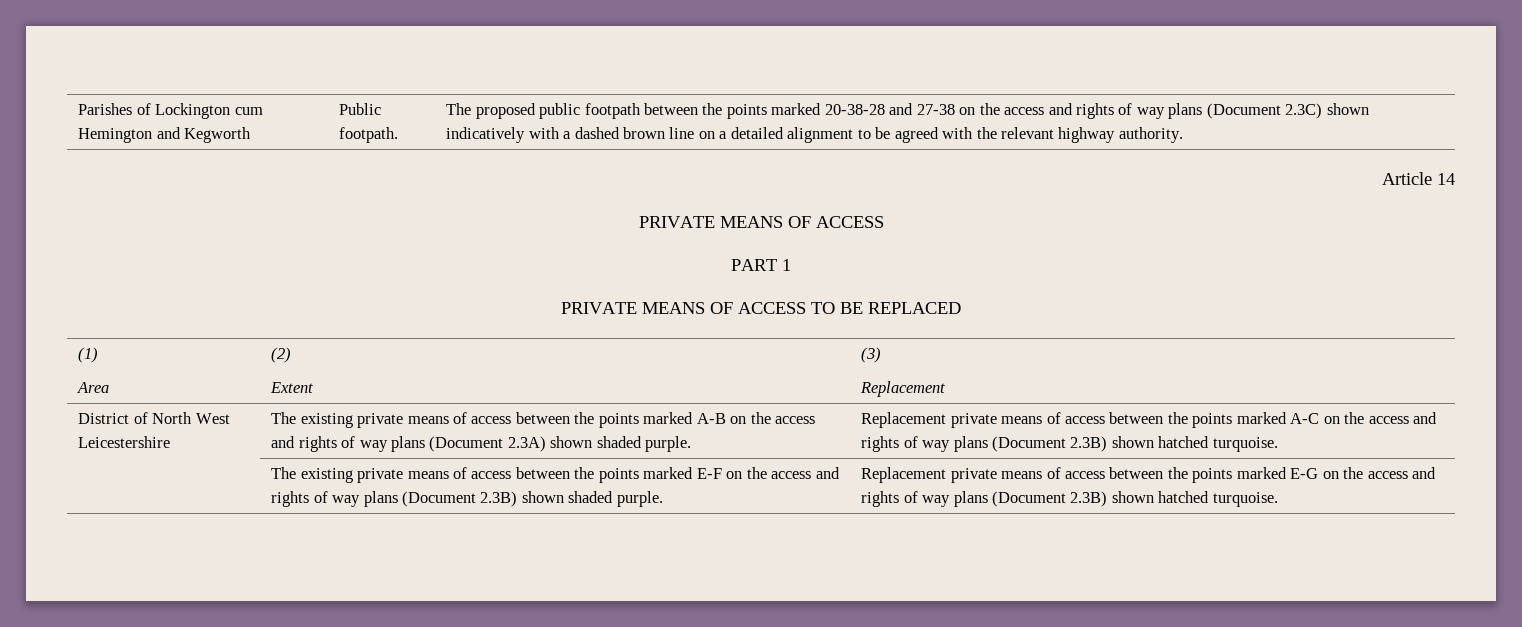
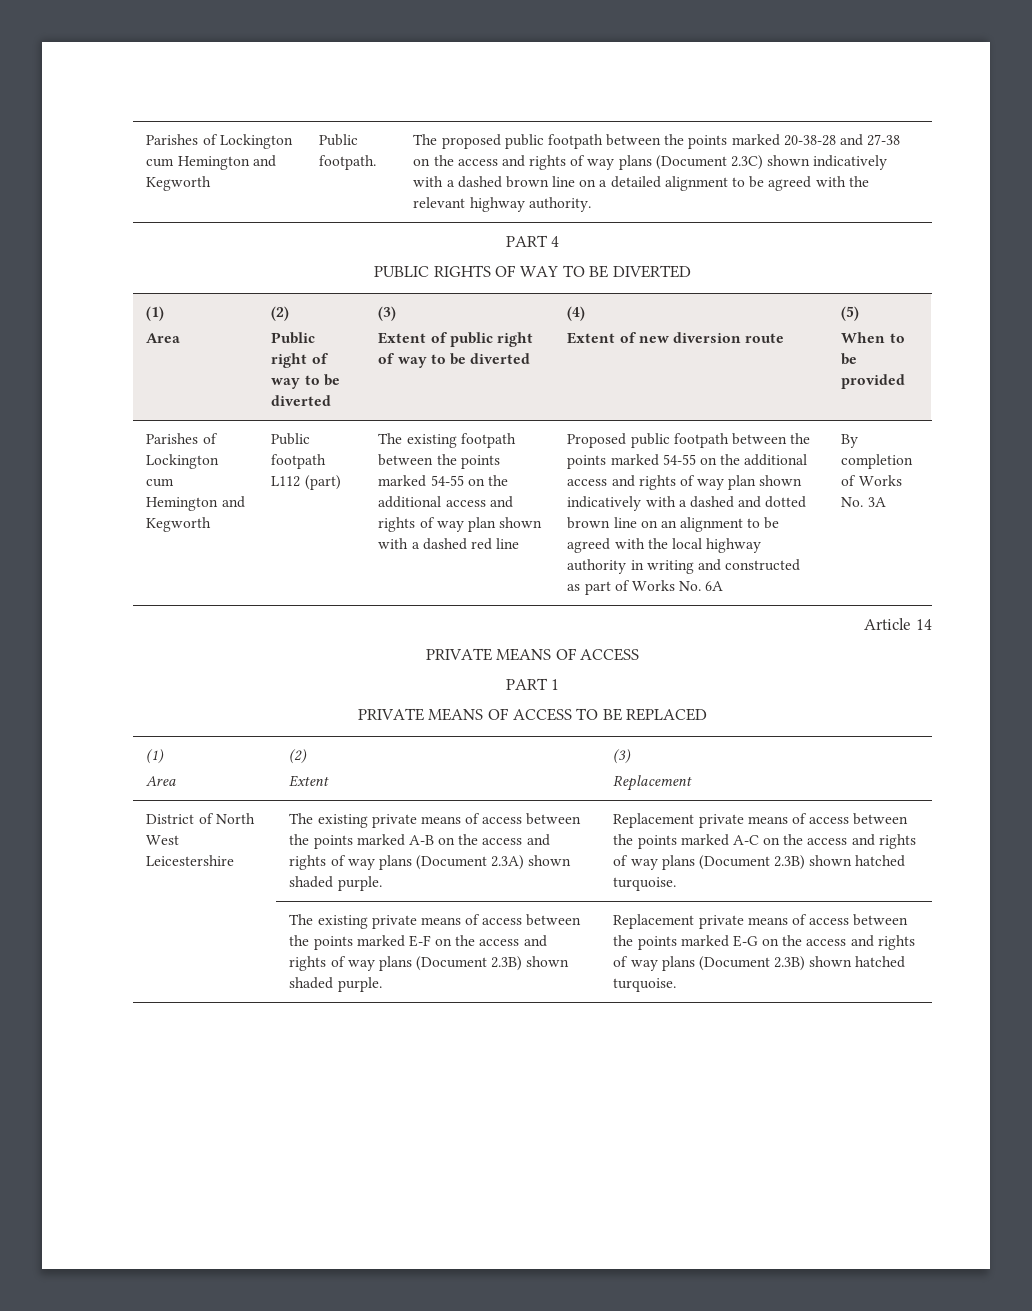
(1183, 135) none -> [505,235,560,247] [374,265,691,278] [146,306,165,321] [146,333,181,343] [271,306,290,321] [271,332,316,344] [271,353,328,368] [271,374,340,389] [271,395,332,406] [378,306,397,321] [378,332,533,347] [378,353,531,368] [567,306,586,321] [567,332,785,344] [841,306,860,321] [841,332,905,343] [841,353,858,365] [841,374,906,389] [146,433,218,444] [146,454,220,469] [146,478,175,487] [146,496,245,511] [146,517,212,532] [271,433,311,445] [271,454,327,469] [271,475,341,490] [378,433,516,448] [378,454,500,469] [378,475,508,487] [378,496,513,508] [378,517,543,532] [378,538,520,550] [567,433,811,448] [567,454,808,469] [567,475,803,490] [567,496,807,511] [567,517,780,532] [567,538,762,553] [567,559,801,574] [567,580,724,595] [841,434,859,448] [841,454,914,469] [841,475,902,486] [841,497,886,507] // PART 4 // PUBLIC RIGHTS OF WAY TO BE DIVERTED // (1) // Area | (2) // Public right of way to be diverted | (3) // Extent of public right of way to be diverted | (4) // Extent of new diversion route | (5) // When to be provided // Parishes of Lockington cum Hemington and Kegworth | Public footpath L112 (part) | The existing footpath between the points marked 54-55 on the additional access and rights of way plan shown with a dashed red line | Proposed public footpath between the points marked 54-55 on the additional access and rights of way plan shown indicatively with a dashed and dotted brown line on an alignment to be agreed with the local highway authority in writing and constructed as part of Works No. 6A | By completion of Works No. 3A

